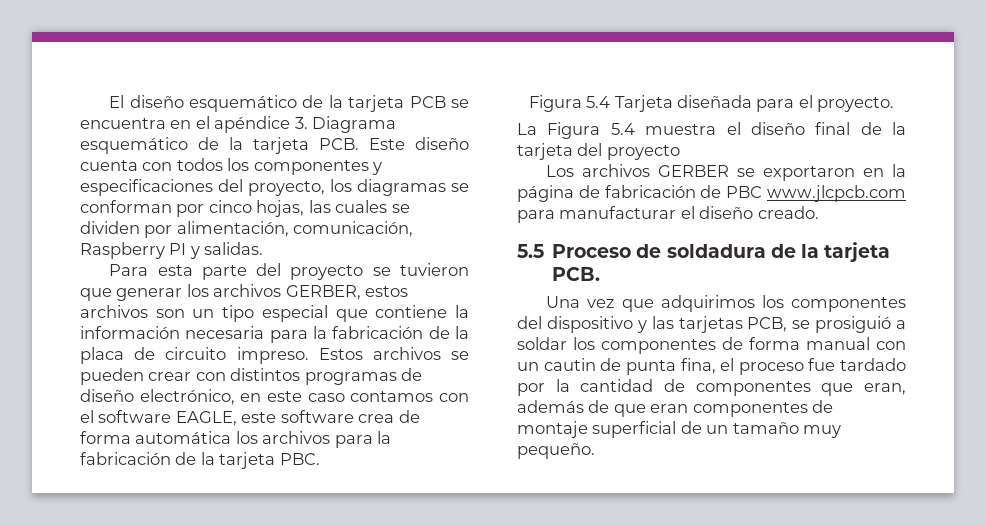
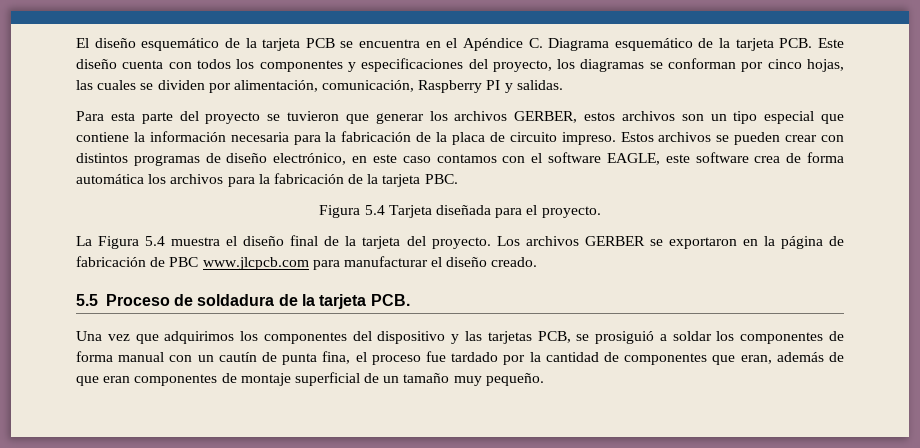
[214,116,308,133] apéndice 3. -> [462,38,543,51] Apéndice C.
[606,145,680,160] proyecto // -> [431,237,491,249] proyecto.
[543,358,596,371] cautin -> [218,352,257,362] cautín

